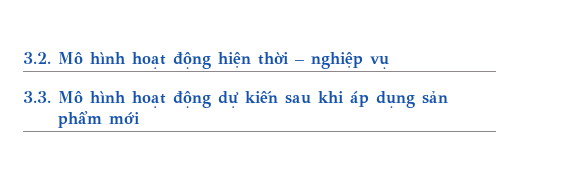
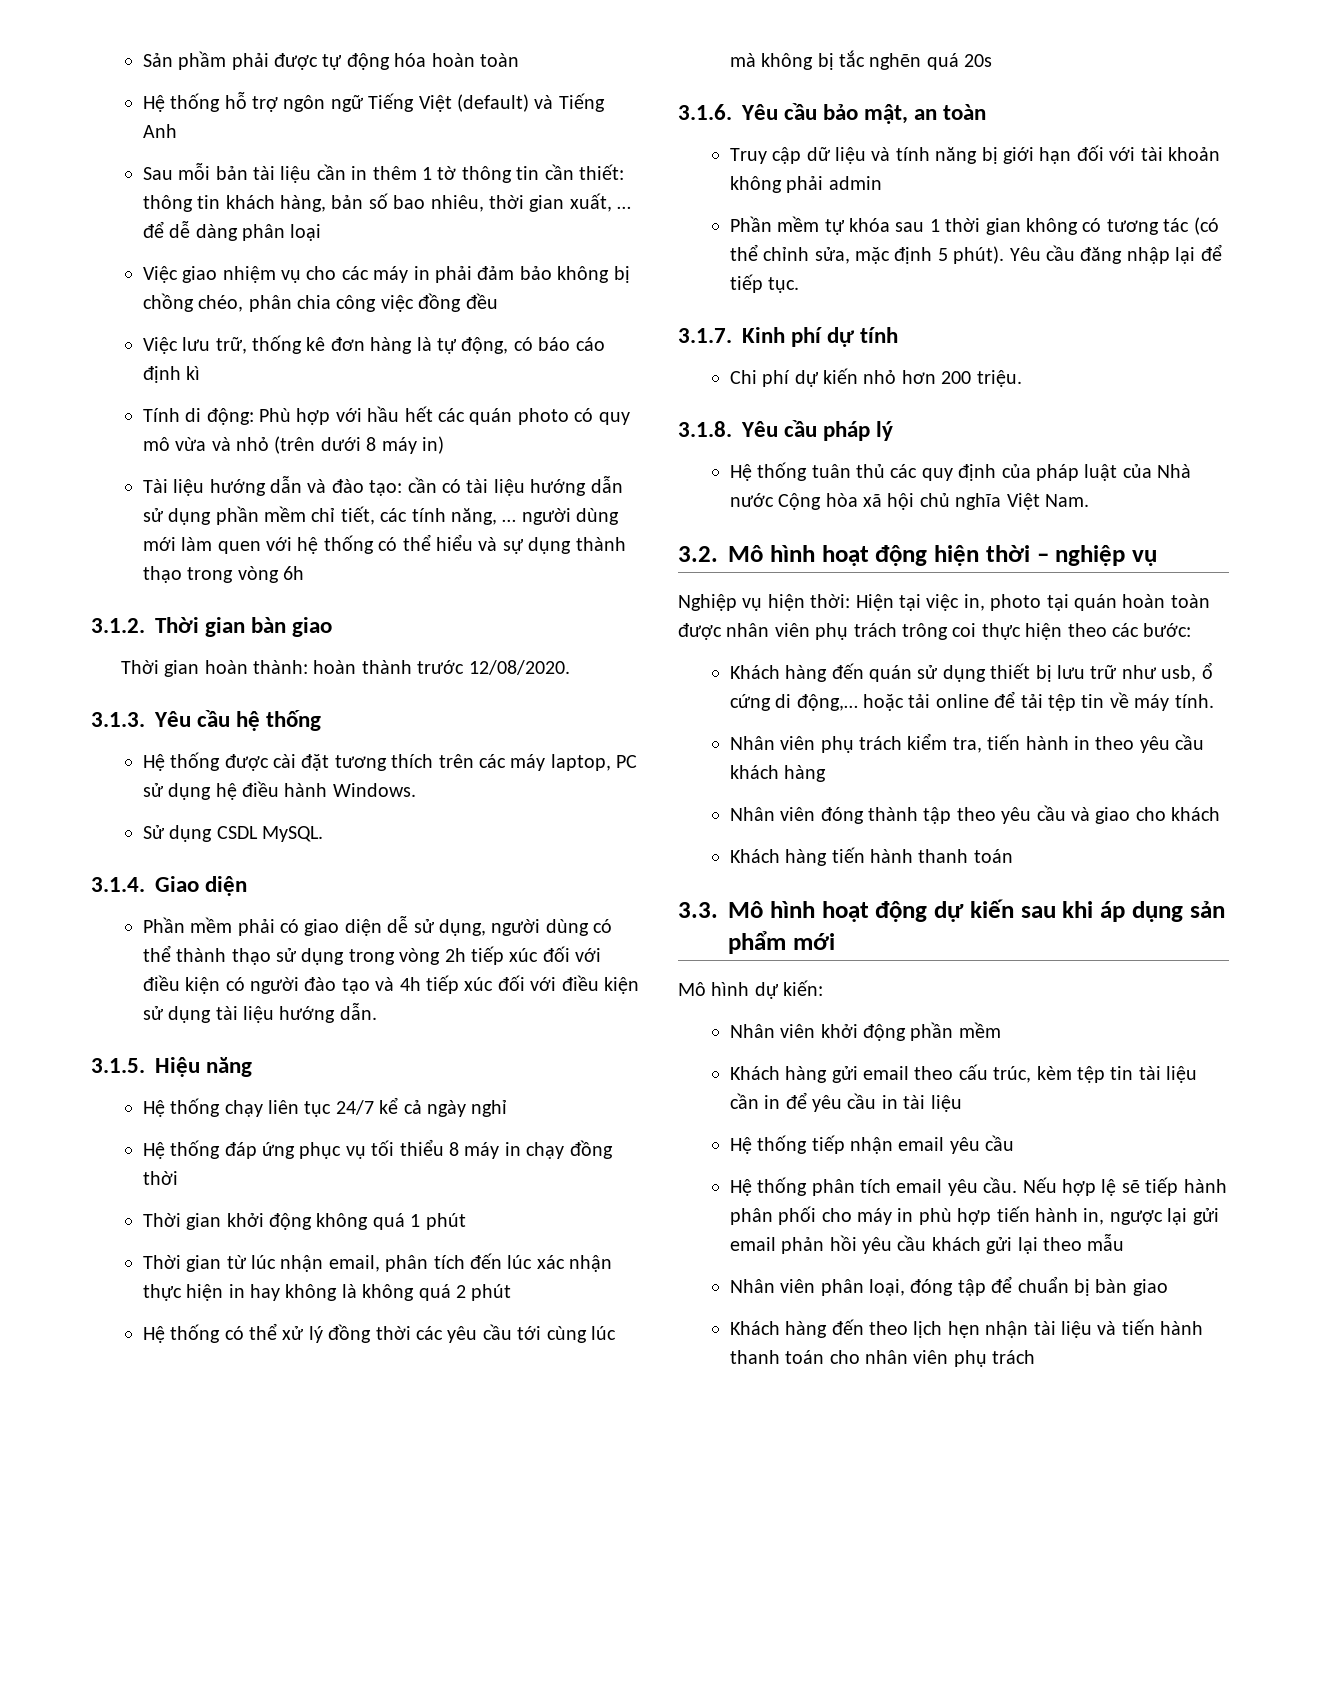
(23, 58) none -> [142,51,520,70] [142,92,605,112] [142,124,177,138] [142,163,625,183] [142,193,632,212] [142,221,322,241] [142,266,630,283] [142,293,498,312] [142,335,605,354] [142,366,201,383] [142,406,630,425] [142,436,445,454] [142,476,623,496] [142,506,620,525] [142,534,626,554] [142,566,305,583] [91,617,333,637] [120,660,570,677] [91,710,322,731] [142,752,638,771] [142,781,416,800] [142,825,324,842] [91,876,248,896] [142,916,613,936] [142,945,602,965] [142,975,640,994] [142,1003,377,1023] [91,1057,253,1077] [142,1097,508,1117] [142,1139,613,1159] [142,1171,178,1185] [142,1213,466,1230] [142,1253,613,1272] [142,1284,512,1301] [142,1323,617,1343] [729,50,993,70] [678,103,987,124] [729,145,1221,164] [729,176,882,193] [729,216,1219,235] [729,244,1222,264] [729,274,800,293] [678,327,899,347] [729,368,1022,387] [678,420,894,441] [729,462,1192,481] [729,493,1090,510] Sản phầm phải được tự động hóa hoàn toàn // Hệ thống hỗ trợ ngôn ngữ Tiếng Việt (default) và Tiếng Anh // Sau mỗi bản tài liệu cần in thêm 1 tờ thông tin cần thiết: thông tin khách hàng, bản số bao nhiêu, thời gian xuất, … để dễ dàng phân loại // Việc giao nhiệm vụ cho các máy in phải đảm bảo không bị chồng chéo, phân chia công việc đồng đều // Việc lưu trữ, thống kê đơn hàng là tự động, có báo cáo định kì // Tính di động: Phù hợp với hầu hết các quán photo có quy mô vừa và nhỏ (trên dưới 8 máy in) // Tài liệu hướng dẫn và đào tạo: cần có tài liệu hướng dẫn sử dụng phần mềm chỉ tiết, các tính năng, … người dùng mới làm quen với hệ thống có thể hiểu và sự dụng thành thạo trong vòng 6h // 3.1.2. Thời gian bàn giao // Thời gian hoàn thành: hoàn thành trước 12/08/2020. // 3.1.3. Yêu cầu hệ thống // Hệ thống được cài đặt tương thích trên các máy laptop, PC sử dụng hệ điều hành Windows. // Sử dụng CSDL MySQL. // 3.1.4. Giao diện // Phần mềm phải có giao diện dễ sử dụng, người dùng có thể thành thạo sử dụng trong vòng 2h tiếp xúc đối với điều kiện có người đào tạo và 4h tiếp xúc đối với điều kiện sử dụng tài liệu hướng dẫn. // 3.1.5. Hiệu năng // Hệ thống chạy liên tục 24/7 kể cả ngày nghỉ // Hệ thống đáp ứng phục vụ tối thiểu 8 máy in chạy đồng thời // Thời gian khởi động không quá 1 phút // Thời gian từ lúc nhận email, phân tích đến lúc xác nhận thực hiện in hay không là không quá 2 phút // Hệ thống có thể xử lý đồng thời các yêu cầu tới cùng lúc mà không bị tắc nghẽn quá 20s // 3.1.6. Yêu cầu bảo mật, an toàn // Truy cập dữ liệu và tính năng bị giới hạn đối với tài khoản không phải admin // Phần mềm tự khóa sau 1 thời gian không có tương tác (có thể chỉnh sửa, mặc định 5 phút). Yêu cầu đăng nhập lại để tiếp tục. // 3.1.7. Kinh phí dự tính // Chi phí dự kiến nhỏ hơn 200 triệu. // 3.1.8. Yêu cầu pháp lý // Hệ thống tuân thủ các quy định của pháp luật của Nhà nước Cộng hòa xã hội chủ nghĩa Việt Nam. //
(389, 62) none -> [678,594,1210,611] [678,623,1192,640] [729,662,1213,682] [729,691,1214,711] [729,733,1205,753] [729,765,827,782] [729,805,1221,824] [729,847,1013,866] // Nghiệp vụ hiện thời: Hiện tại việc in, photo tại quán hoàn toàn được nhân viên phụ trách trông coi thực hiện theo các bước: // Khách hàng đến quán sử dụng thiết bị lưu trữ như usb, ổ cứng di động,… hoặc tải online để tải tệp tin về máy tính. // Nhân viên phụ trách kiểm tra, tiến hành in theo yêu cầu khách hàng // Nhân viên đóng thành tập theo yêu cầu và giao cho khách // Khách hàng tiến hành thanh toán
(140, 118) none -> [678,980,824,999] [729,1022,1001,1041] [729,1064,1198,1083] [729,1092,962,1112] [729,1135,1015,1154] [729,1177,1227,1196] [729,1206,1219,1225] [729,1234,1125,1254] [729,1276,1168,1296] [729,1319,1204,1338] [729,1350,1036,1367] // Mô hình dự kiến: // Nhân viên khởi động phần mềm // Khách hàng gửi email theo cấu trúc, kèm tệp tin tài liệu cần in để yêu cầu in tài liệu // Hệ thống tiếp nhận email yêu cầu // Hệ thống phân tích email yêu cầu. Nếu hợp lệ sẽ tiếp hành phân phối cho máy in phù hợp tiến hành in, ngược lại gửi email phản hồi yêu cầu khách gửi lại theo mẫu // Nhân viên phân loại, đóng tập để chuẩn bị bàn giao // Khách hàng đến theo lịch hẹn nhận tài liệu và tiến hành thanh toán cho nhân viên phụ trách

